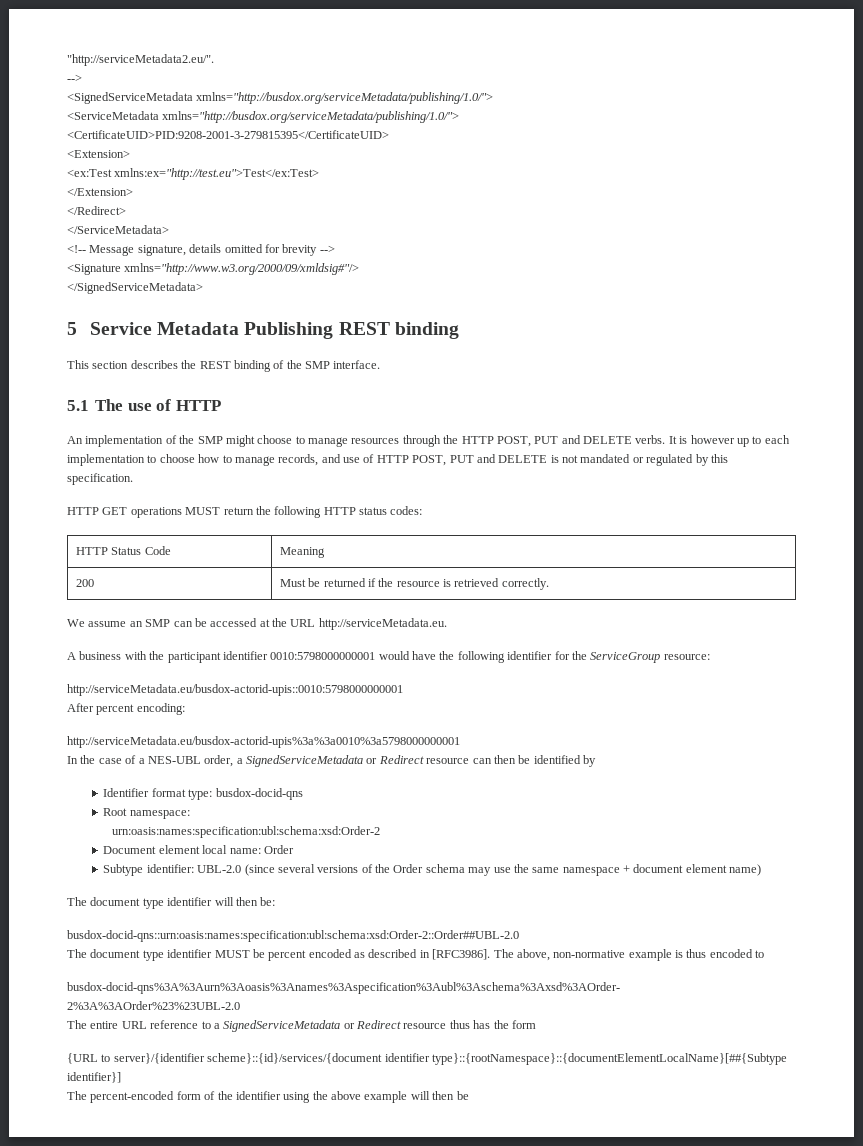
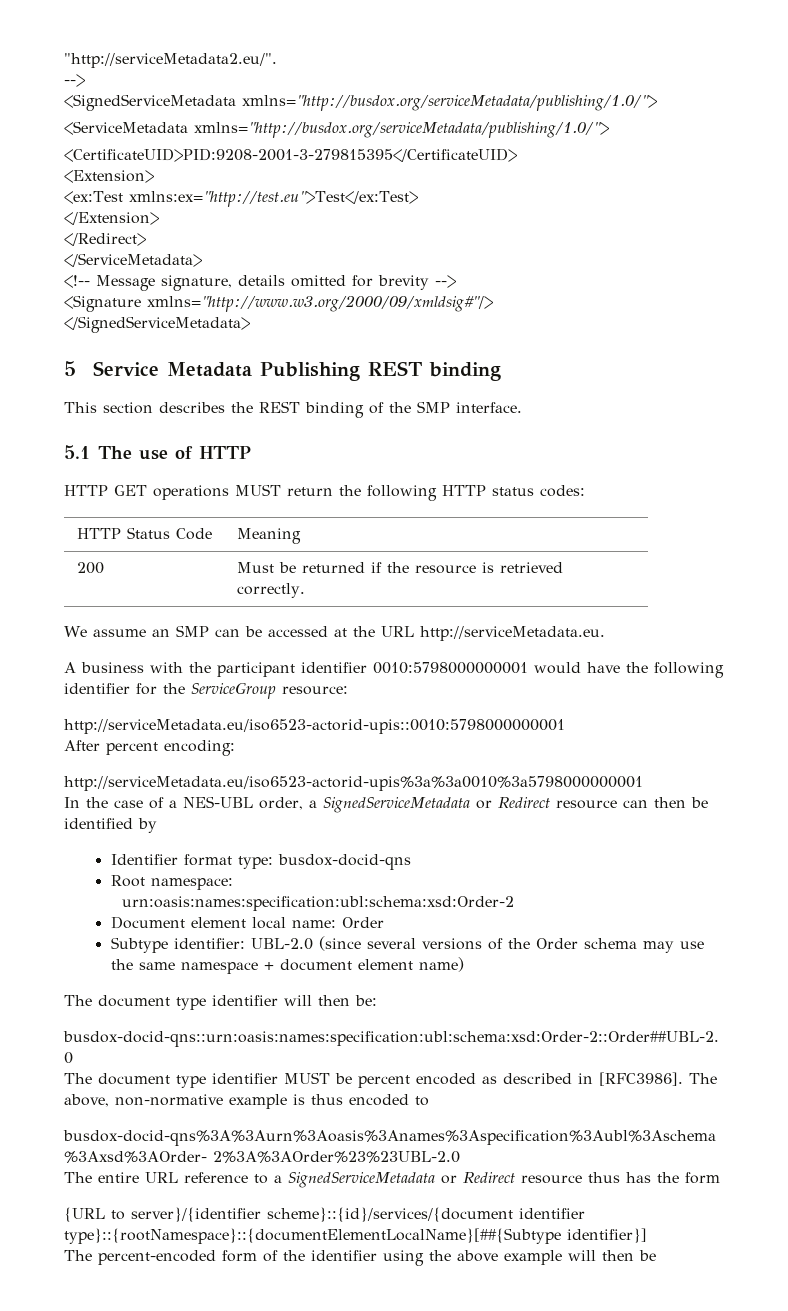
[67,435,790,447] [67,454,728,466] [67,473,133,485] // An implementation of the SMP might choose to manage resources through the HTTP POST, PUT and DELETE verbs. It is however up to each implementation to choose how to manage records, and use of HTTP POST, PUT and DELETE is not mandated or regulated by this specification. -> (251, 452) none
[67,684,403,696] http://serviceMetadata.eu/busdox-actorid-upis::0010:5798000000001 -> [64,719,565,734] http://serviceMetadata.eu/iso6523-actorid-upis::0010:5798000000001
[67,736,460,748] http://serviceMetadata.eu/busdox-actorid-upis%3a%3a0010%3a5798000000001 -> [64,776,643,791] http://serviceMetadata.eu/iso6523-actorid-upis%3a%3a0010%3a5798000000001

